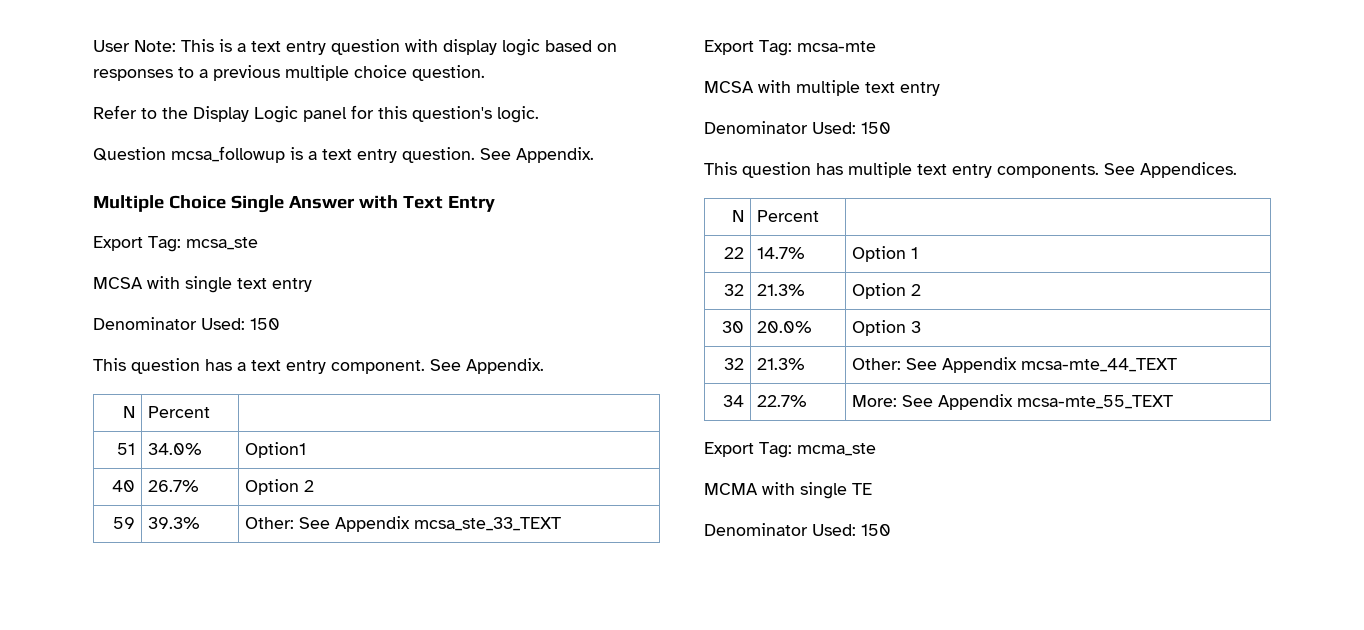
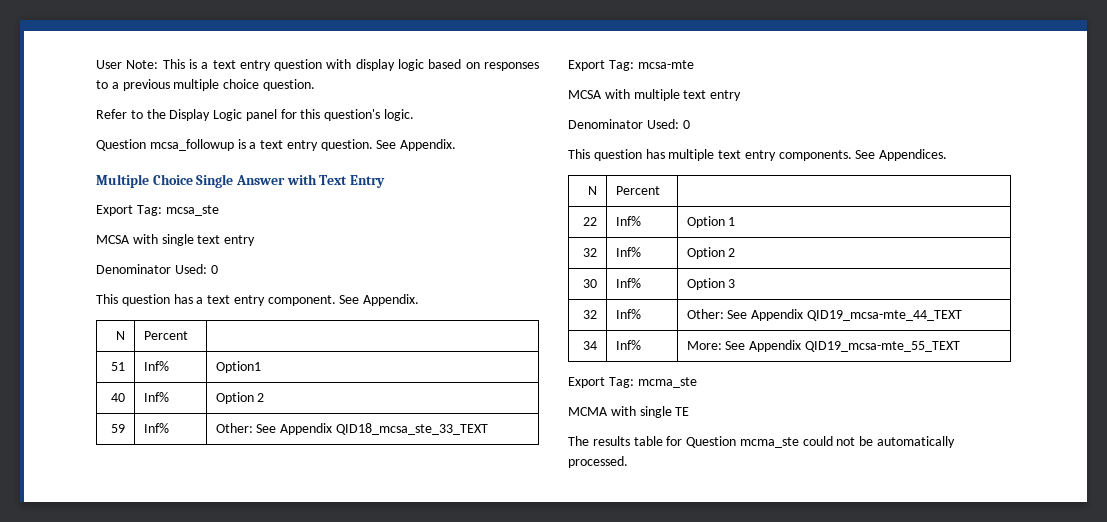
[250,318,280,330] 150 -> [210,265,218,274] 0
[148,443,203,455] 34.0% -> [143,361,169,371] Inf%
[148,480,200,492] 26.7% -> [143,392,169,402] Inf%
[148,517,201,529] [245,516,562,532] 39.3% | Other: See Appendix mcsa_ste_33_TEXT -> [143,423,169,433] [215,423,488,435] Inf% | Other: See Appendix QID18_mcsa_ste_33_TEXT
[861,122,891,134] 150 -> [682,120,690,129] 0
[757,247,806,259] 14.7% -> [615,216,641,226] Inf%
[757,284,806,296] 21.3% -> [615,247,641,257] Inf%
[757,321,813,333] 20.0% -> [615,278,641,288] Inf%
[757,358,806,370] [852,357,1178,373] 21.3% | Other: See Appendix mcsa-mte_44_TEXT -> [615,309,641,319] [686,309,962,321] Inf% | Other: See Appendix QID19_mcsa-mte_44_TEXT
[757,395,808,407] 22.7% -> [615,340,641,350] Inf%
[1017,395,1174,409] mcsa-mte_55_TEXT -> [804,341,960,352] QID19_mcsa-mte_55_TEXT
[704,523,891,536] Denominator Used: 150 -> [568,436,956,448] [568,456,628,468] The results table for Question mcma_ste could not be automatically processed.

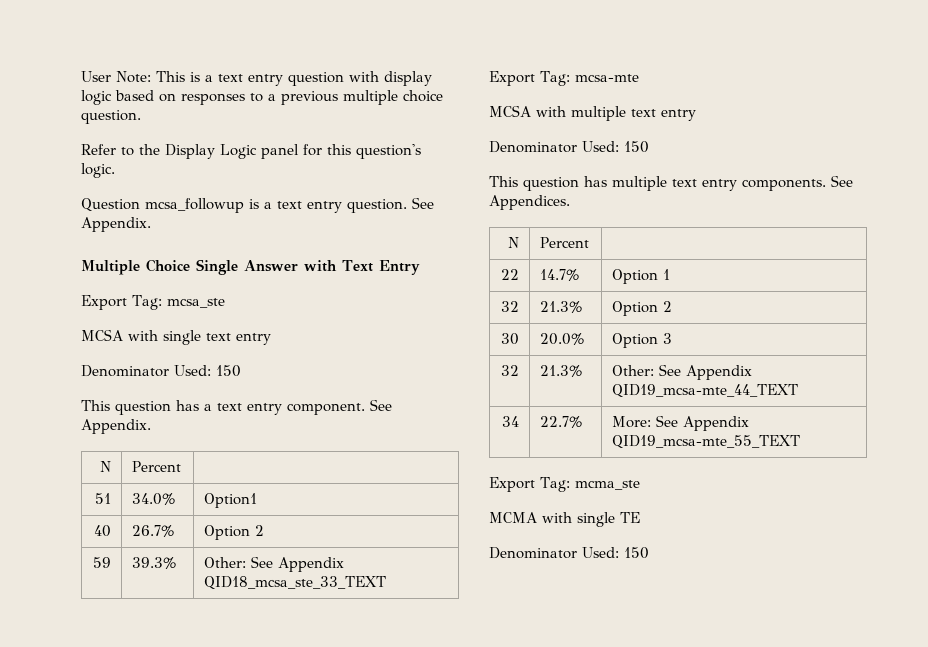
[210,265,218,274] 0 -> [216,365,241,377] 150
[143,361,169,371] Inf% -> [131,493,175,505] 34.0%
[143,392,169,402] Inf% -> [131,525,174,537] 26.7%
[143,423,169,433] Inf% -> [131,557,176,569] 39.3%
[682,120,690,129] 0 -> [624,141,649,153] 150
[615,216,641,226] Inf% -> [539,269,579,281] 14.7%
[615,247,641,257] Inf% -> [539,301,582,313] 21.3%
[615,278,641,288] Inf% -> [539,333,584,345] 20.0%
[615,309,641,319] Inf% -> [539,365,582,377] 21.3%
[615,340,641,350] Inf% -> [539,416,582,428] 22.7%
[568,436,956,448] [568,456,628,468] The results table for Question mcma_ste could not be automatically processed. -> [489,547,649,559] Denominator Used: 150

